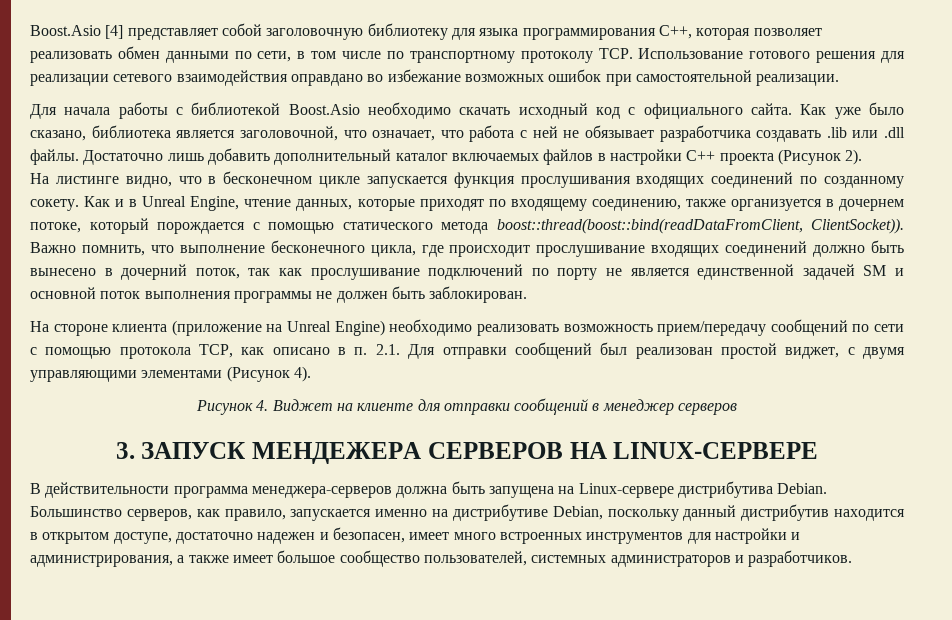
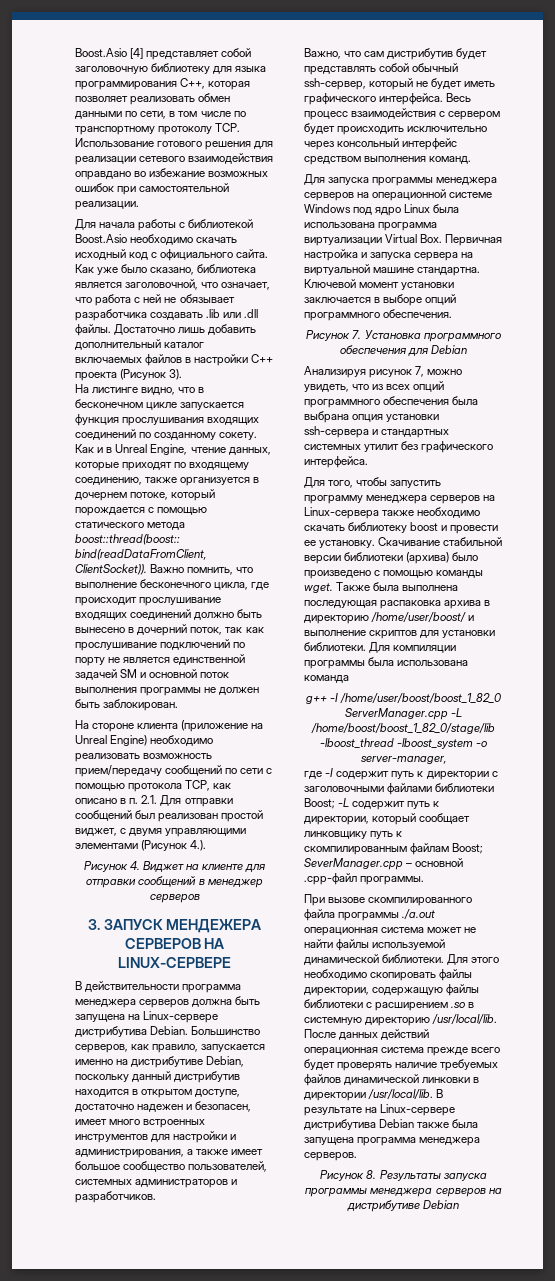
[845,149,863,165] 2). -> [169,369,183,380] 3).
[293,366,311,382] 4). -> [190,840,207,851] 4.).
[251,486,392,498] менеджера-серверов -> [75,999,190,1008] менеджера серверов
(853, 558) none -> [304,48,488,60] [304,63,459,75] [304,78,496,90] [304,93,472,105] [304,108,501,120] [304,123,488,135] [304,138,458,150] [304,156,472,165] [304,174,498,186] [304,189,493,201] [304,204,460,216] [304,222,438,231] [304,234,503,246] [304,249,474,261] [304,264,481,276] [304,279,455,290] [304,294,457,306] [304,309,453,321] [306,330,501,342] [339,345,468,356] [304,366,463,378] [304,381,445,392] [304,396,479,408] [304,411,440,423] [304,426,450,438] [304,441,494,453] [304,456,368,468] [304,477,442,488] [304,495,496,504] [304,507,481,519] [304,522,499,534] [304,537,503,548] [304,552,479,564] [304,570,484,579] [304,582,459,593] [304,600,491,609] [304,612,475,624] [304,630,496,639] [304,642,457,653] [304,657,469,669] [304,675,349,683] [305,693,503,704] [344,708,463,720] [311,723,495,734] [319,738,488,749] [360,756,447,764] [304,768,498,780] [304,783,495,795] [304,798,440,810] [304,813,471,825] [304,831,403,839] [304,843,484,855] [304,858,464,870] [304,873,425,885] [304,894,473,906] [304,909,436,921] [304,927,477,936] [304,939,446,951] [304,954,500,965] [304,969,473,981] [304,984,480,996] [304,999,475,1011] [304,1014,498,1026] [304,1029,430,1040] [304,1047,501,1056] [304,1059,499,1071] [304,1074,480,1086] [304,1089,444,1101] [304,1104,456,1116] [304,1119,479,1131] [304,1137,481,1146] [304,1152,357,1161] [320,1170,487,1181] [305,1188,502,1197] [346,1200,460,1212] // Важно, что сам дистрибутив будет представлять собой обычный ssh-сервер, который не будет иметь графического интерфейса. Весь процесс взаимодействия с сервером будет происходить исключительно через консольный интерфейс средством выполнения команд. // Для запуска программы менеджера серверов на операционной системе Windows под ядро Linux была использована программа виртуализации Virtual Box. Первичная настройка и запуска сервера на виртуальной машине стандартна. Ключевой момент установки заключается в выборе опций программного обеспечения. // Рисунок 7. Установка программного обеспечения для Debian // Анализируя рисунок 7, можно увидеть, что из всех опций программного обеспечения была выбрана опция установки ssh-сервера и стандартных системных утилит без графического интерфейса. // Для того, чтобы запустить программу менеджера серверов на Linux-сервера также необходимо скачать библиотеку boost и провести ее установку. Скачивание стабильной версии библиотеки (архива) было произведено с помощью команды wget. Также была выполнена последующая распаковка архива в директорию /home/user/boost/ и выполнение скриптов для установки библиотеки. Для компиляции программы была использована команда // g++ -I /home/user/boost/boost_1_82_0 ServerManager.cpp -L /home/boost/boost_1_82_0/stage/lib -lboost_thread -lboost_system -o server-manager, // где -I содержит путь к директории с заголовочными файлами библиотеки Boost; -L содержит путь к директории, который сообщает линковщику путь к скомпилированным файлам Boost; SeverManager.cpp – основной .cpp-файл программы. // При вызове скомпилированного файла программы ./a.out операционная система может не найти файлы используемой динамической библиотеки. Для этого необходимо скопировать файлы директории, содержащую файлы библиотеки с расширением .so в системную директорию /usr/local/lib. После данных действий операционная система прежде всего будет проверять наличие требуемых файлов динамической линковки в директории /usr/local/lib. В результате на Linux-сервере дистрибутива Debian также была запущена программа менеджера серверов. // Рисунок 8. Результаты запуска программы менеджера серверов на дистрибутиве Debian

